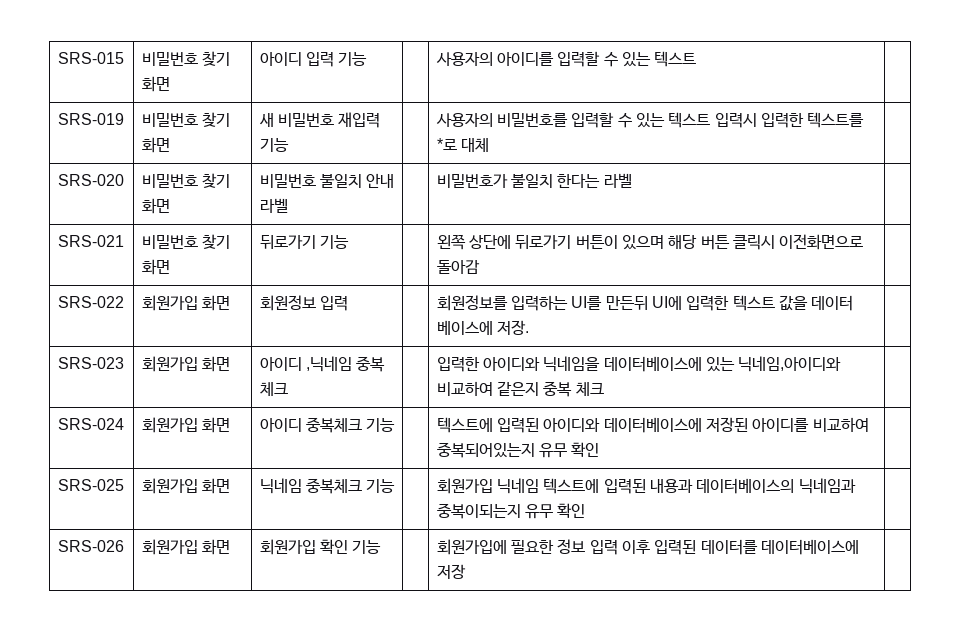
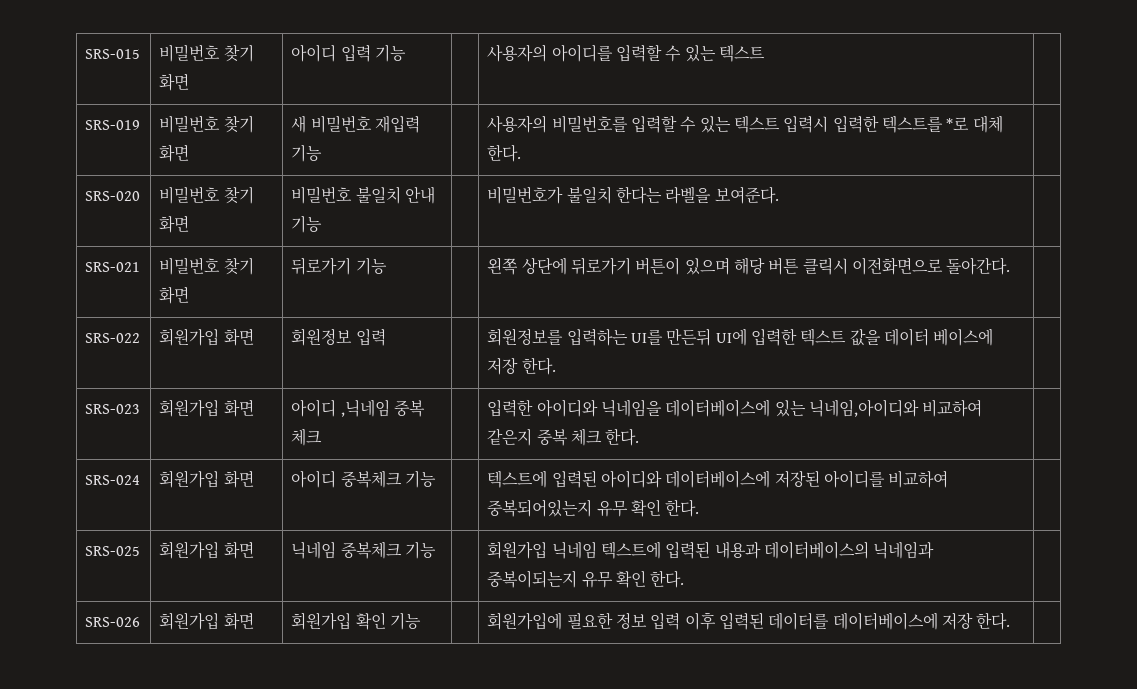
(489, 145) none -> [487,144,522,162] 한다.
[259,198,288,213] 라벨 -> [291,215,323,233] 기능
[603,173,632,188] 라벨 -> [665,186,779,204] 라벨을 보여준다.
[436,260,480,274] 돌아감 -> [946,257,1011,275] 돌아간다.
[496,320,529,335] 저장. -> [487,357,556,375] 저장 한다.
(604, 389) none -> [605,428,640,446] 한다.
(600, 449) none -> [665,499,700,517] 한다.
(586, 510) none -> [650,570,685,588] 한다.
(466, 571) none -> [976,612,1011,630] 한다.

